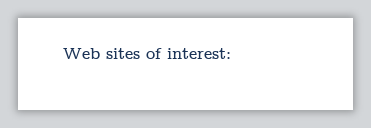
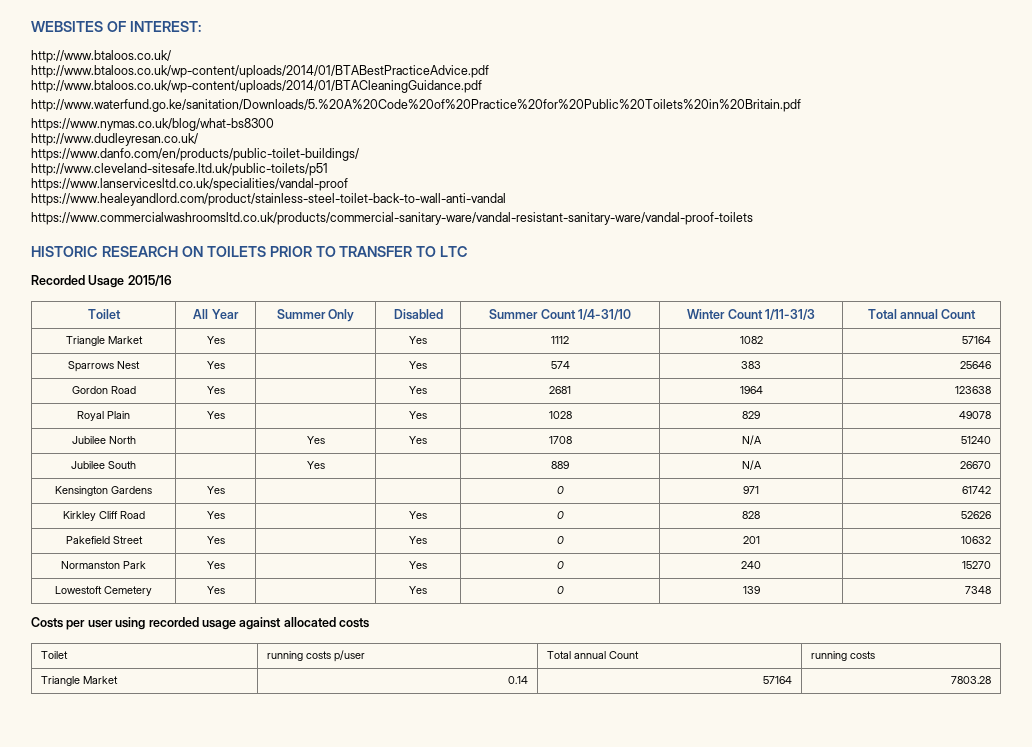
[63,48,231,59] Web sites of interest: -> [31,21,201,32] [31,50,171,63] [31,65,489,78] [31,80,482,93] [31,99,801,112] [31,118,274,131] [31,133,198,146] [31,148,359,161] [31,163,328,176] [31,178,348,191] [31,193,506,206] [31,212,753,225] [31,246,469,257] [31,275,172,288] [87,309,121,319] [193,309,239,319] [276,309,355,322] [393,309,443,320] [489,309,631,320] [687,309,815,320] [867,309,977,319] [65,336,143,346] [206,336,225,344] [409,336,427,344] [551,336,569,344] [739,336,763,344] [962,336,992,344] [68,361,140,372] [206,361,225,369] [409,361,427,369] [550,361,570,369] [740,361,761,369] [960,361,992,369] [71,386,136,394] [206,386,225,394] [409,386,427,394] [549,386,571,394] [739,386,763,394] [955,386,992,394] [77,411,130,421] [206,411,225,419] [409,411,427,419] [548,411,572,419] [741,411,760,419] [959,411,992,419] [71,436,136,444] [306,436,325,444] [409,436,427,444] [548,436,572,444] [741,435,762,445] [961,436,992,444] [71,461,136,469] [306,461,325,469] [551,461,569,469] [741,460,762,470] [960,461,992,469] [55,486,152,496] [206,486,225,494] [556,486,564,494] [742,486,759,494] [962,486,992,494] [62,511,145,521] [206,511,225,519] [409,511,427,519] [556,511,564,519] [741,511,760,519] [961,511,992,519] [65,536,143,544] [206,536,225,544] [409,536,427,544] [556,536,564,544] [742,536,760,544] [961,536,992,544] [61,561,146,569] [206,561,225,569] [409,561,427,569] [556,561,564,569] [740,561,761,569] [962,561,992,569] [55,586,152,596] [206,586,225,594] [409,586,427,594] [556,586,564,594] [742,586,760,594] [965,586,992,594] [31,617,369,630] [40,651,68,659] [266,650,365,662] [546,651,639,659] [810,651,875,661] [40,676,118,686] [508,676,529,684] [763,676,793,684] [951,676,992,684] WEBSITES OF INTEREST: // http://www.btaloos.co.uk/ // http://www.btaloos.co.uk/wp-content/uploads/2014/01/BTABestPracticeAdvice.pdf // http://www.btaloos.co.uk/wp-content/uploads/2014/01/BTACleaningGuidance.pdf // http://www.waterfund.go.ke/sanitation/Downloads/5.%20A%20Code%20of%20Practice%20for%20Public%20Toilets%20in%20Britain.pdf // https://www.nymas.co.uk/blog/what-bs8300 // http://www.dudleyresan.co.uk/ // https://www.danfo.com/en/products/public-toilet-buildings/ // http://www.cleveland-sitesafe.ltd.uk/public-toilets/p51 // https://www.lanservicesltd.co.uk/specialities/vandal-proof // https://www.healeyandlord.com/product/stainless-steel-toilet-back-to-wall-anti-vandal // https://www.commercialwashroomsltd.co.uk/products/commercial-sanitary-ware/vandal-resistant-sanitary-ware/vandal-proof-toilets // HISTORIC RESEARCH ON TOILETS PRIOR TO TRANSFER TO LTC // Recorded Usage 2015/16 // Toilet | All Year | Summer Only | Disabled | Summer Count 1/4-31/10 | Winter Count 1/11-31/3 | Total annual Count // Triangle Market | Yes | | Yes | 1112 | 1082 | 57164 // Sparrows Nest | Yes | | Yes | 574 | 383 | 25646 // Gordon Road | Yes | | Yes | 2681 | 1964 | 123638 // Royal Plain | Yes | | Yes | 1028 | 829 | 49078 // Jubilee North | | Yes | Yes | 1708 | N/A | 51240 // Jubilee South | | Yes | | 889 | N/A | 26670 // Kensington Gardens | Yes | | | 0 | 971 | 61742 // Kirkley Cliff Road | Yes | | Yes | 0 | 828 | 52626 // Pakefield Street | Yes | | Yes | 0 | 201 | 10632 // Normanston Park | Yes | | Yes | 0 | 240 | 15270 // Lowestoft Cemetery | Yes | | Yes | 0 | 139 | 7348 // Costs per user using recorded usage against allocated costs // Toilet | running costs p/user | Total annual Count | running costs // Triangle Market | 0.14 | 57164 | 7803.28

